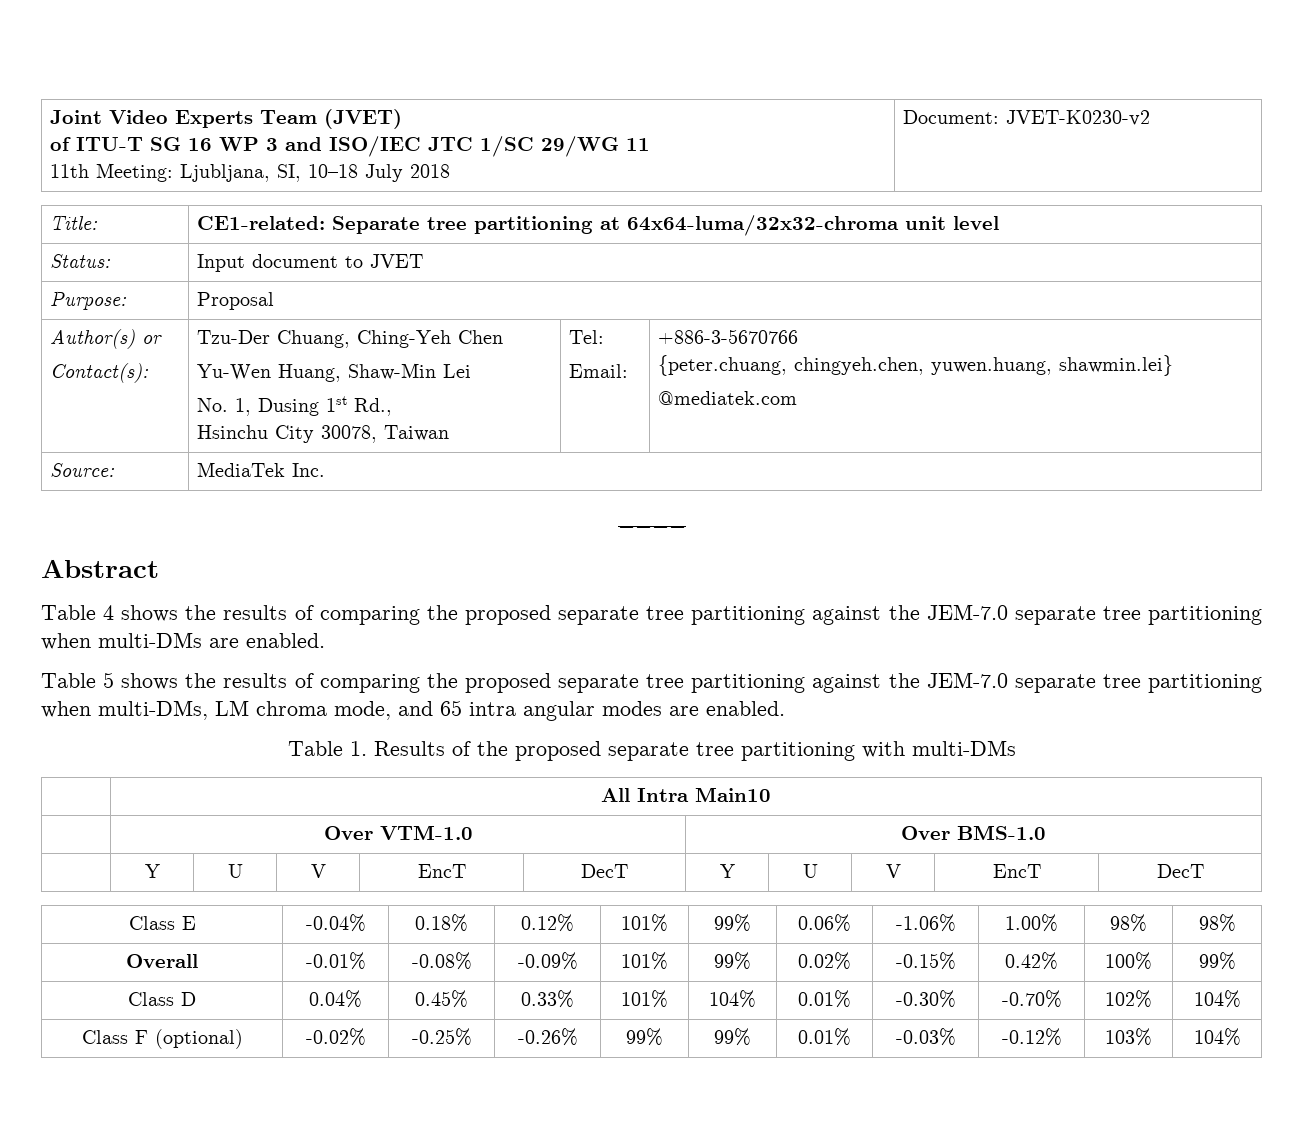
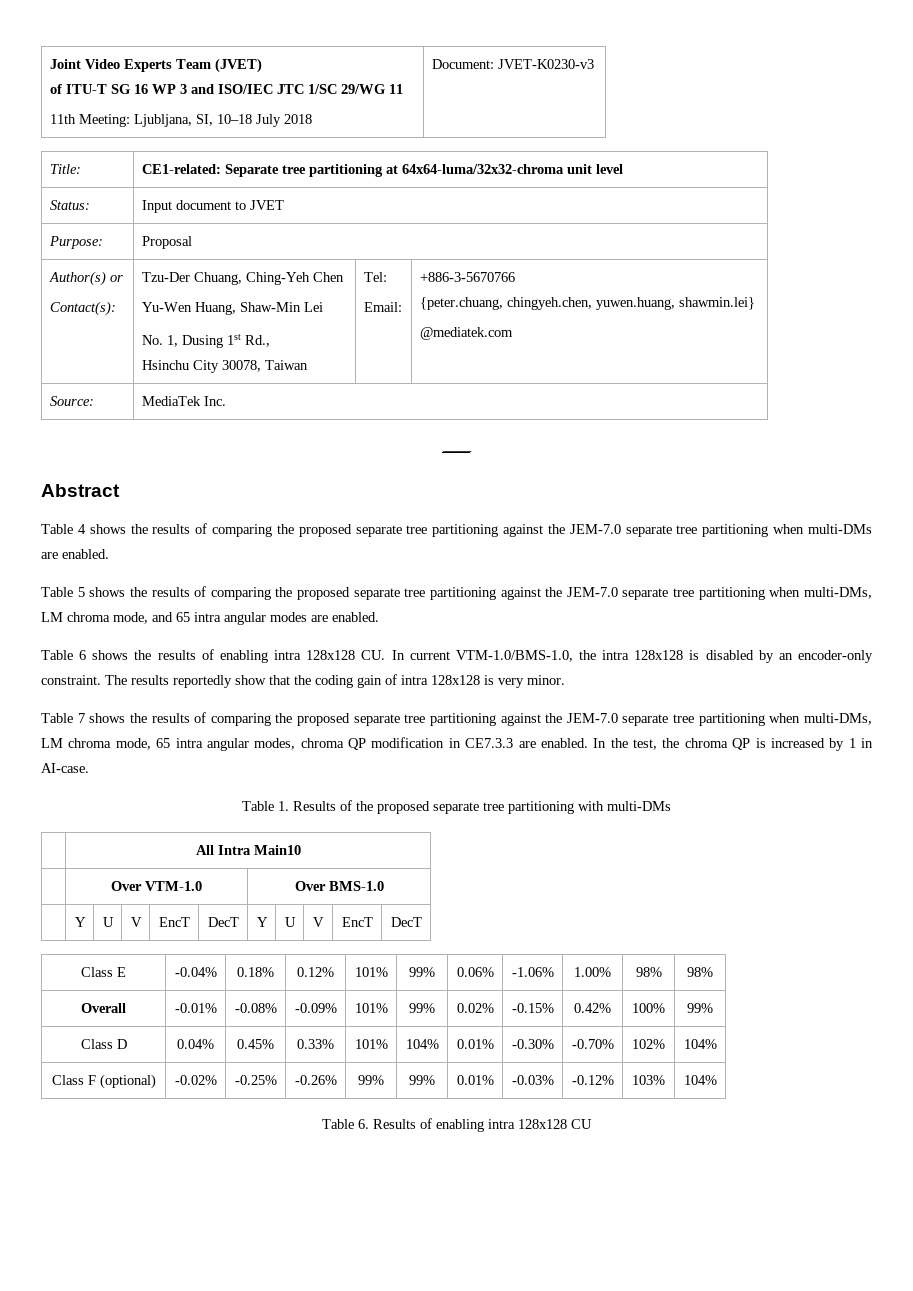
[1005,110,1150,126] JVET-K0230-v2 -> [497,59,594,69] JVET-K0230-v3
(785, 708) none -> [41,649,873,663] [41,674,565,688] [41,712,873,726] [41,737,873,751] [41,763,89,773] // Table 6 shows the results of enabling intra 128x128 CU. In current VTM-1.0/BMS-1.0, the intra 128x128 is disabled by an encoder-only constraint. The results reportedly show that the coding gain of intra 128x128 is very minor. // Table 7 shows the results of comparing the proposed separate tree partitioning against the JEM-7.0 separate tree partitioning when multi-DMs, LM chroma mode, 65 intra angular modes, chroma QP modification in CE7.3.3 are enabled. In the test, the chroma QP is increased by 1 in AI-case.
(1241, 1037) none -> [322,1118,592,1132] // Table 6. Results of enabling intra 128x128 CU

